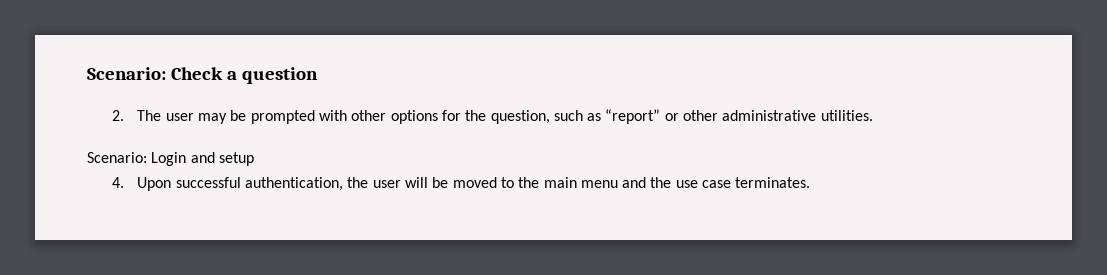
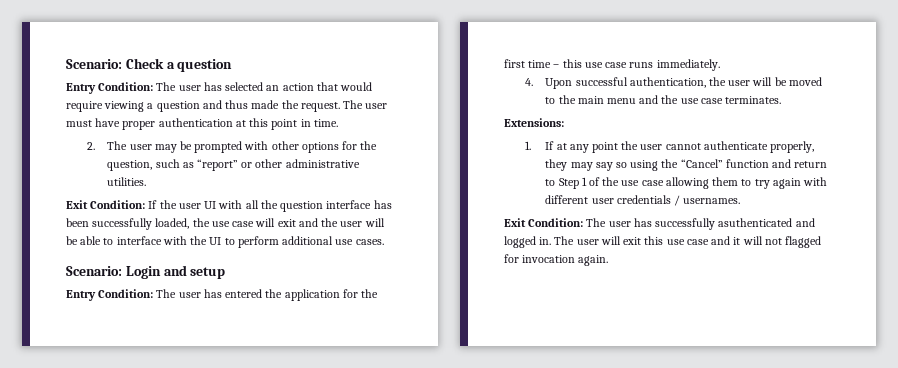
(319, 75) none -> [66,82,373,94] [66,100,388,112] [66,118,338,130] // Entry Condition: The user has selected an action that would require viewing a question and thus made the request. The user must have proper authentication at this point in time.
[87,152,254,166] Scenario: Login and setup -> [66,200,392,212] [66,218,385,230] [66,236,384,248] [66,265,226,279] [66,289,379,301] [504,59,720,71] Exit Condition: If the user UI with all the question interface has been successfully loaded, the use case will exit and the user will be able to interface with the UI to perform additional use cases. // Scenario: Login and setup // Entry Condition: The user has entered the application for the first time – this use case runs immediately.
(811, 182) none -> [504,118,564,127] [524,141,815,153] [545,159,828,171] [545,177,828,189] [545,195,741,206] [504,218,815,230] [504,236,822,248] [504,254,609,266] // Extensions: // 1. If at any point the user cannot authenticate properly, they may say so using the “Cancel” function and return to Step 1 of the use case allowing them to try again with different user credentials / usernames. // Exit Condition: The user has successfully asuthenticated and logged in. The user will exit this use case and it will not flagged for invocation again.

